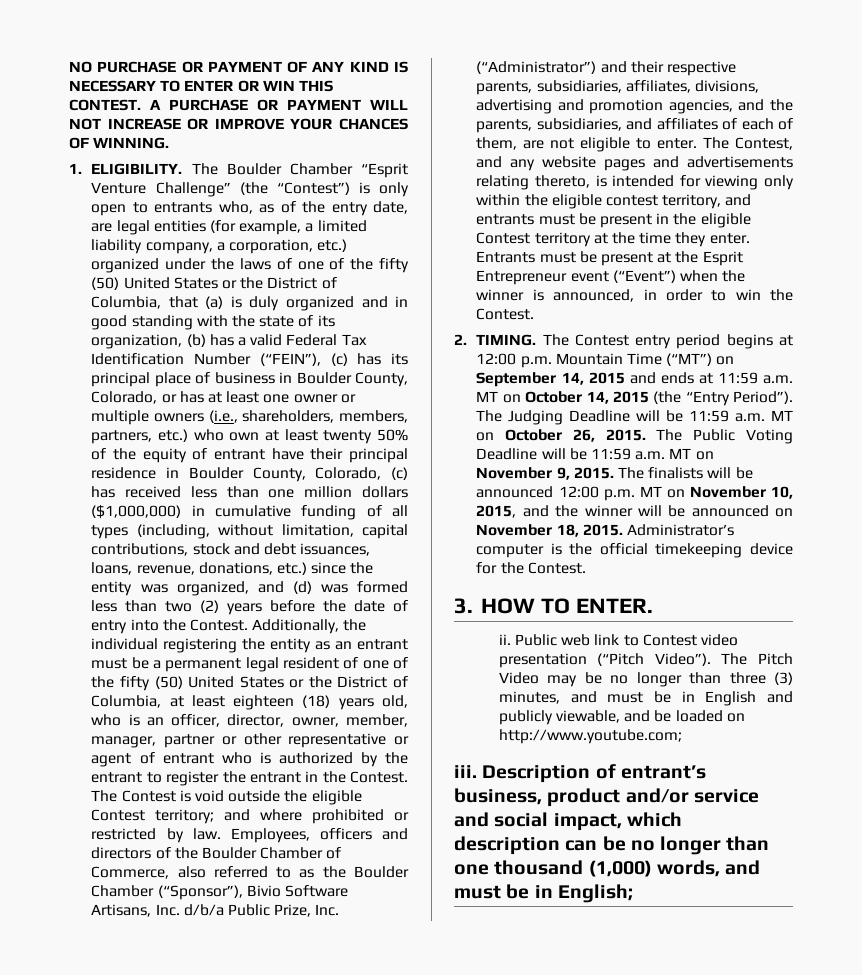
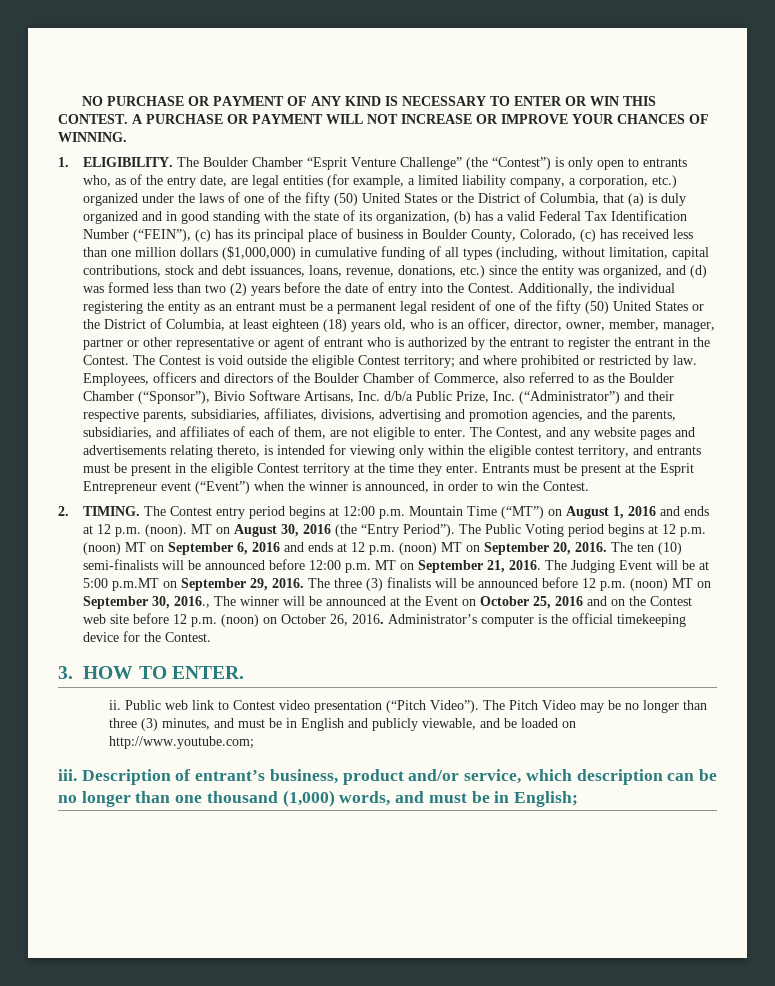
[161,391,356,403] [91,410,408,425] [91,429,408,444] [91,448,408,463] [91,467,382,482] or has at least one owner or multiple owners (i.e., shareholders, members, partners, etc.) who own at least twenty 50% of the equity of entrant have their principal residence in Boulder County, Colorado, -> (577, 235) none
[476,372,793,387] [476,391,793,406] [476,410,793,425] [476,429,793,444] [476,448,714,460] [476,467,753,480] [476,486,793,501] [476,505,793,518] [476,524,623,537] September 14, 2015 and ends at 11:59 a.m. MT on October 14, 2015 (the “Entry Period”). The Judging Deadline will be 11:59 a.m. MT on October 26, 2015. The Public Voting Deadline will be 11:59 a.m. MT on November 9, 2015. The finalists will be announced 12:00 p.m. MT on November 10, 2015, and the winner will be announced on November 18, 2015. -> [566,506,710,519] [83,524,707,537] [83,542,683,555] [83,559,710,573] [83,577,712,591] [83,596,693,609] [83,613,385,627] August 1, 2016 and ends at 12 p.m. (noon). MT on August 30, 2016 (the “Entry Period”). The Public Voting period begins at 12 p.m. (noon) MT on September 6, 2016 and ends at 12 p.m. (noon) MT on September 20, 2016. The ten (10) semi-finalists will be announced before 12:00 p.m. MT on September 21, 2016. The Judging Event will be at 5:00 p.m.MT on September 29, 2016. The three (3) finalists will be announced before 12 p.m. (noon) MT on September 30, 2016., The winner will be announced at the Event on October 25, 2016 and on the Contest web site before 12 p.m. (noon) on October 26, 2016.
[693,789,759,803] [454,812,622,831] service and social impact, -> [464,769,522,784] service,

